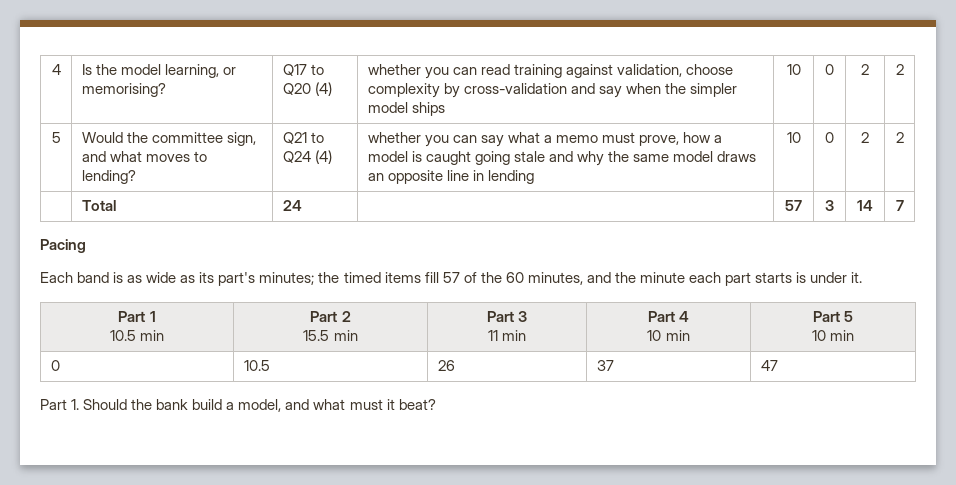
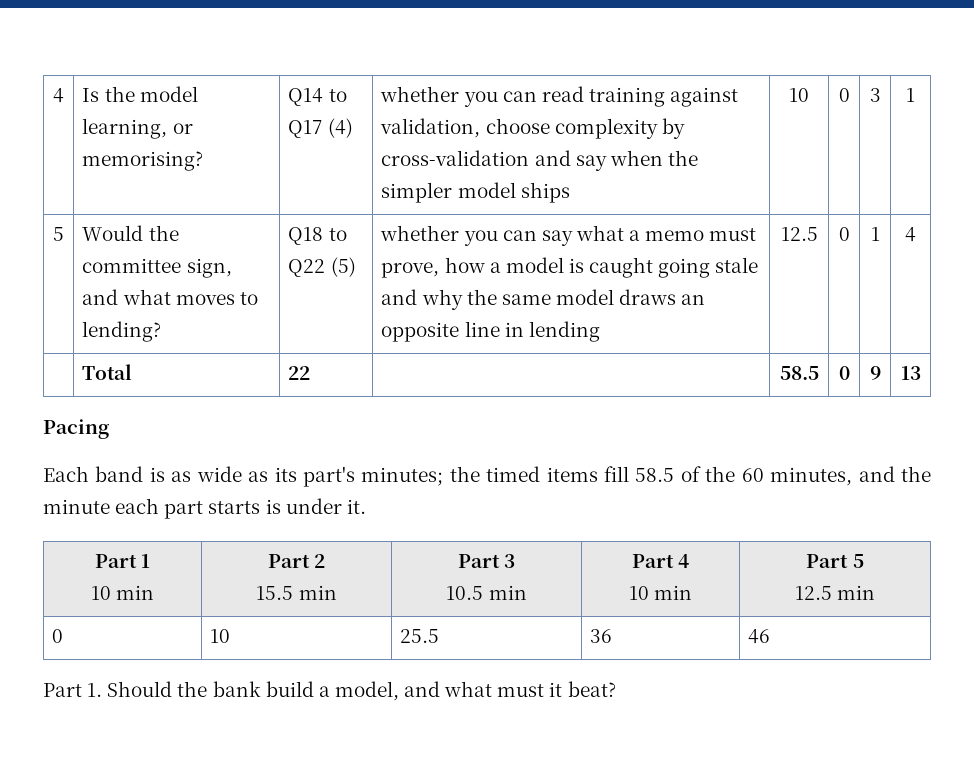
[282,64,324,76] [282,83,311,95] Q17 to Q20 -> [288,88,347,106] [288,120,323,138] Q14 to Q17
[861,64,869,75] [895,64,904,75] 2 | 2 -> [869,88,881,102] [906,88,915,102] 3 | 1
[282,132,324,144] [282,150,332,164] Q21 to Q24 (4) -> [288,227,347,245] [288,257,356,277] Q18 to Q22 (5)
[786,132,801,143] [825,132,834,143] [861,132,869,143] [895,132,904,143] 10 | 0 | 2 | 2 -> [780,227,818,241] [838,227,850,241] [870,227,880,241] [905,227,916,242] 12.5 | 0 | 1 | 4
[282,200,302,211] [785,200,802,211] [825,200,834,211] [857,200,873,211] [895,200,904,211] 24 | | 57 | 3 | 14 | 7 -> [288,366,311,380] [779,366,819,380] [838,366,850,380] [869,366,881,380] [900,366,921,380] 22 | | 58.5 | 0 | 9 | 13
[442,272,460,283] 57 -> [635,468,675,482] 58.5
[109,330,136,341] 10.5 -> [90,586,111,600] 10
[487,330,498,341] 11 -> [446,586,484,600] 10.5
[811,330,826,341] 10 -> [794,586,832,600] 12.5
[243,360,270,371] [437,360,455,371] [596,360,614,371] [760,360,778,371] 10.5 | 26 | 37 | 47 -> [210,629,231,643] [400,629,440,643] [590,629,613,643] [748,629,771,644] 10 | 25.5 | 36 | 46

